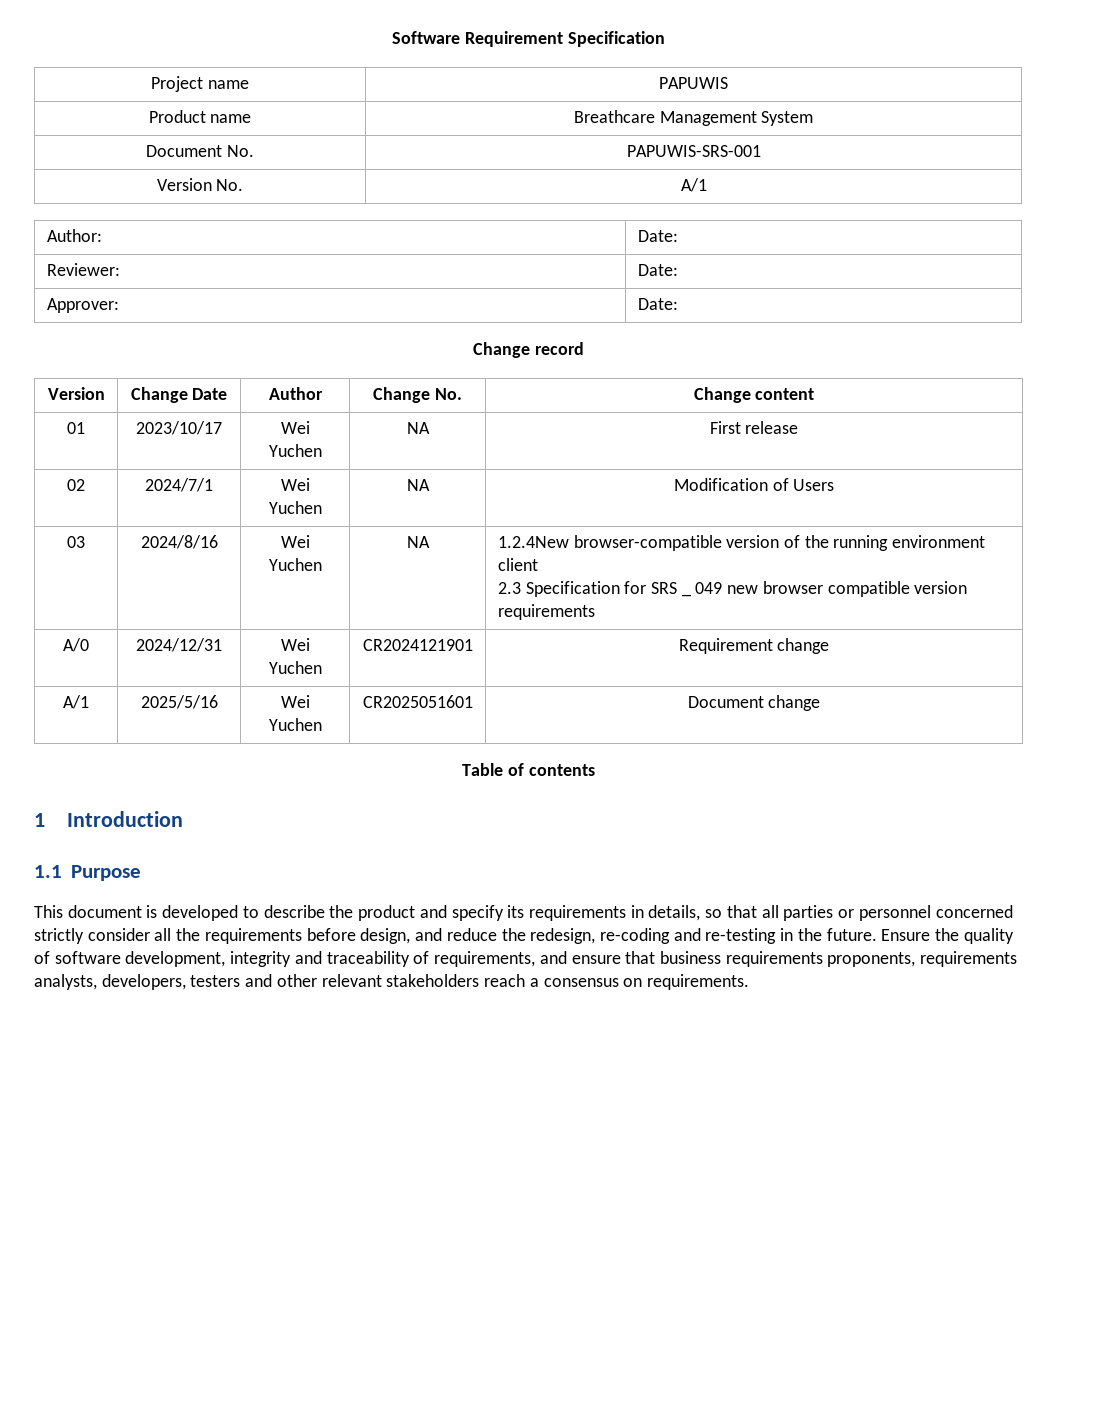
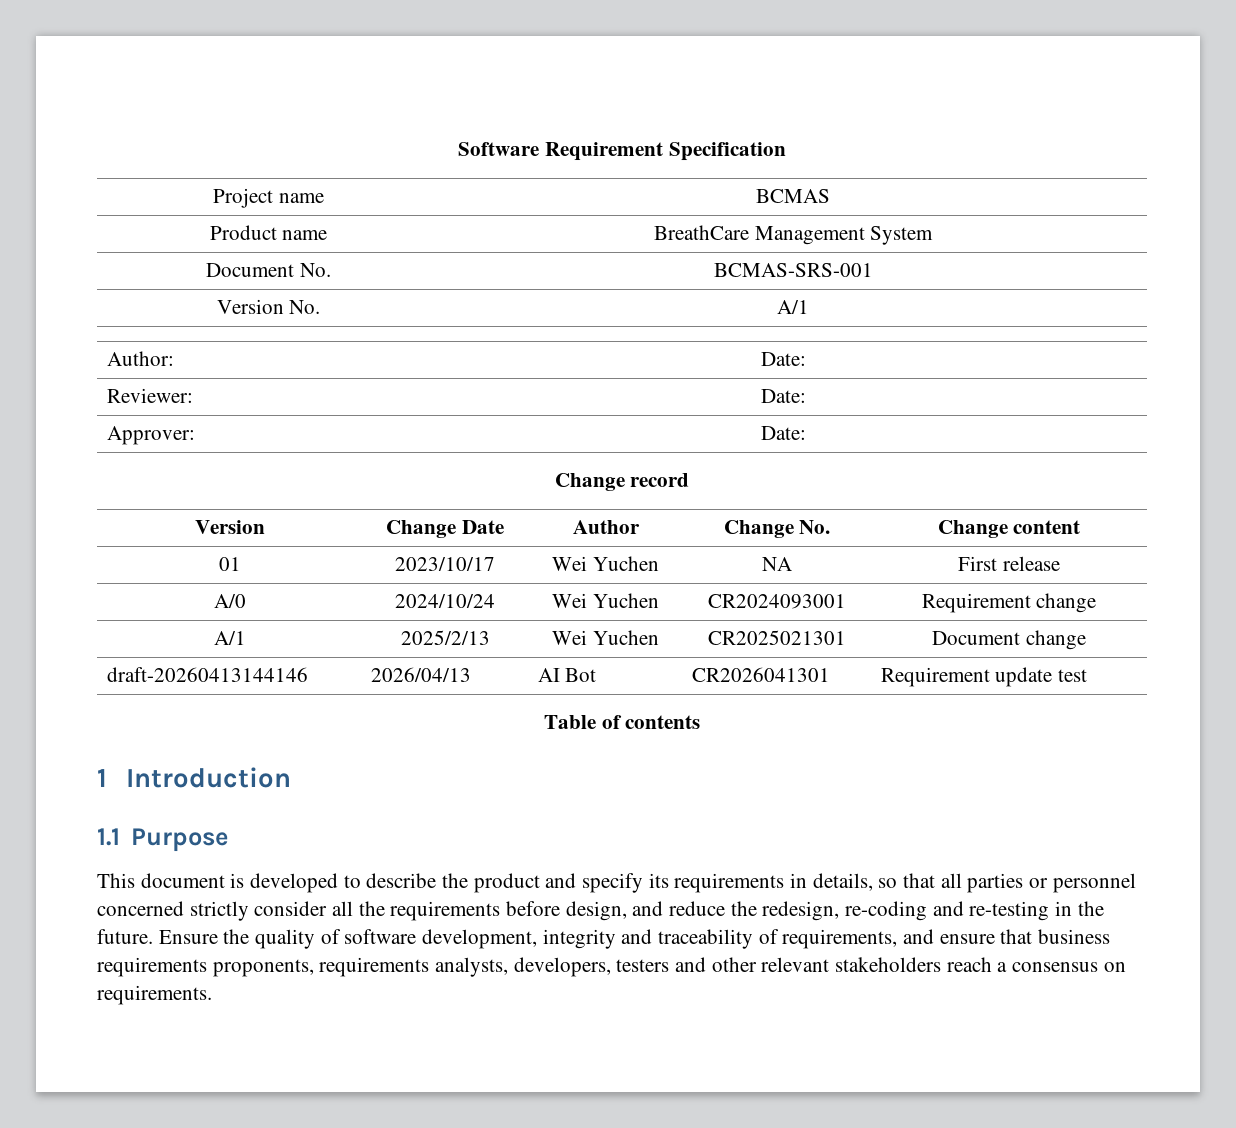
[659,77,728,89] PAPUWIS -> [756,189,830,203] BCMAS
[573,110,655,123] Breathcare -> [653,225,749,240] BreathCare
[626,145,761,157] PAPUWIS-SRS-001 -> [713,263,873,277] BCMAS-SRS-001
[67,479,85,491] [145,478,213,492] [280,478,310,491] [268,501,322,514] [406,479,430,491] [673,478,835,491] [67,536,85,548] [140,535,218,549] [280,535,310,548] [268,558,322,571] [406,536,430,548] [497,535,986,551] [497,558,538,571] [497,581,678,597] [681,594,691,597] [695,581,968,597] [497,604,595,620] [63,638,89,652] [136,638,222,652] [280,638,310,651] [268,661,322,674] [362,639,473,651] 02 | 2024/7/1 | Wei Yuchen | NA | Modification of Users // 03 | 2024/8/16 | Wei Yuchen | NA | 1.2.4New browser-compatible version of the running environment client // 2.3 Specification for SRS _ 049 new browser compatible version requirements // A/0 | 2024/12/31 | Wei Yuchen | CR2024121901 -> [213,594,246,608] [395,594,495,608] [552,593,659,608] [708,594,846,609] A/0 | 2024/10/24 | Wei Yuchen | CR2024093001
[140,695,218,709] [280,695,310,708] [268,718,322,731] [362,695,473,708] 2025/5/16 | Wei Yuchen | CR2025051601 -> [400,630,490,645] [552,630,659,645] [708,630,846,645] 2025/2/13 | Wei Yuchen | CR2025021301
(821, 703) none -> [106,667,308,682] [370,667,471,682] [537,668,597,682] [691,667,830,682] [880,667,1087,687] // draft-20260413144146 | 2026/04/13 | AI Bot | CR2026041301 | Requirement update test

